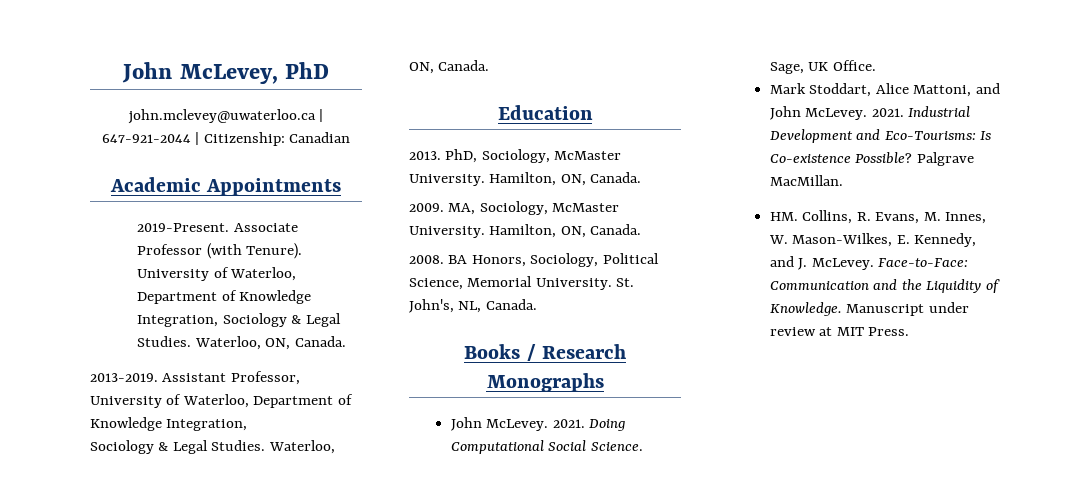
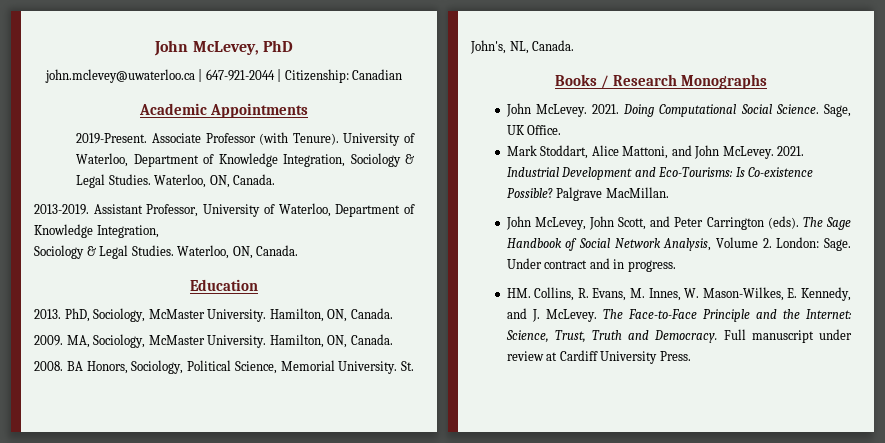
(843, 180) none -> [505,216,851,230] [506,237,851,251] [506,258,676,272] // John McLevey, John Scott, and Peter Carrington (eds). The Sage Handbook of Social Network Analysis, Volume 2. London: Sage. Under contract and in progress.
[878,258,969,267] [769,279,1000,293] [769,302,925,316] Face-to-Face: Communication and the Liquidity of Knowledge. Manuscript -> [602,309,852,322] [505,329,814,343] The Face-to-Face Principle and the Internet: Science, Trust, Truth and Democracy. Full manuscript
[836,327,864,336] MIT -> [559,350,658,364] Cardiff University

